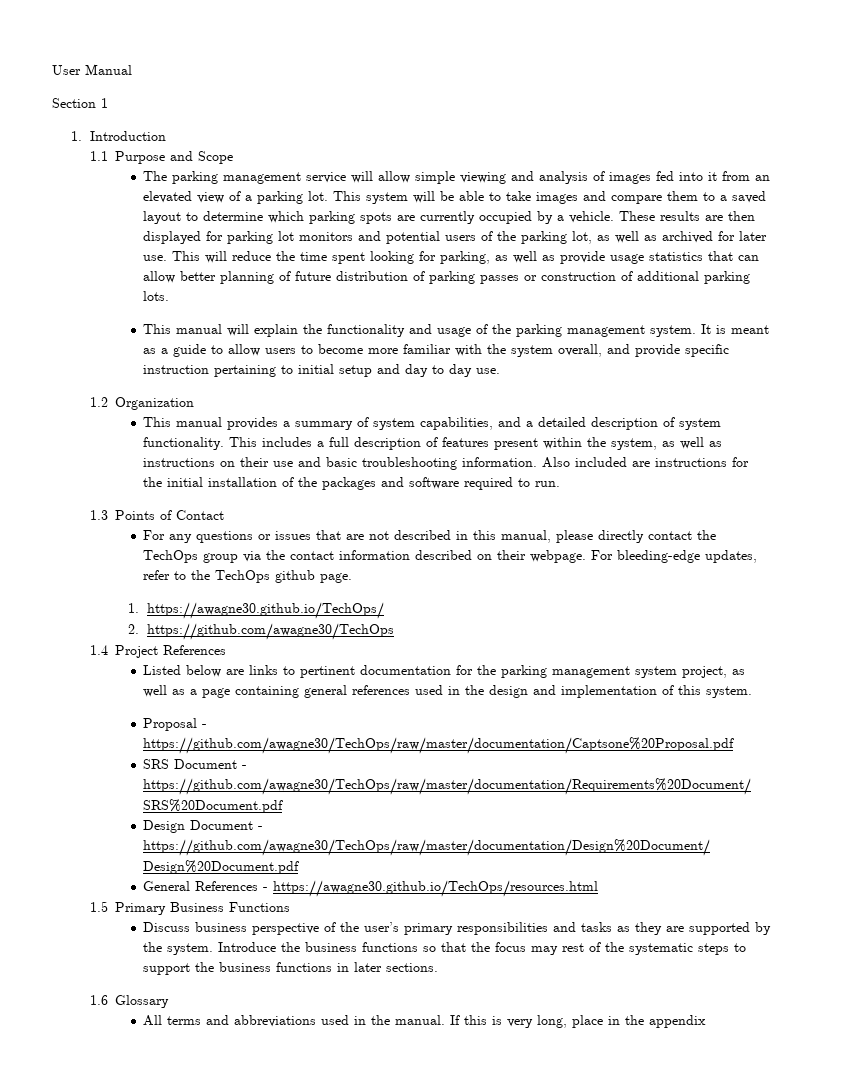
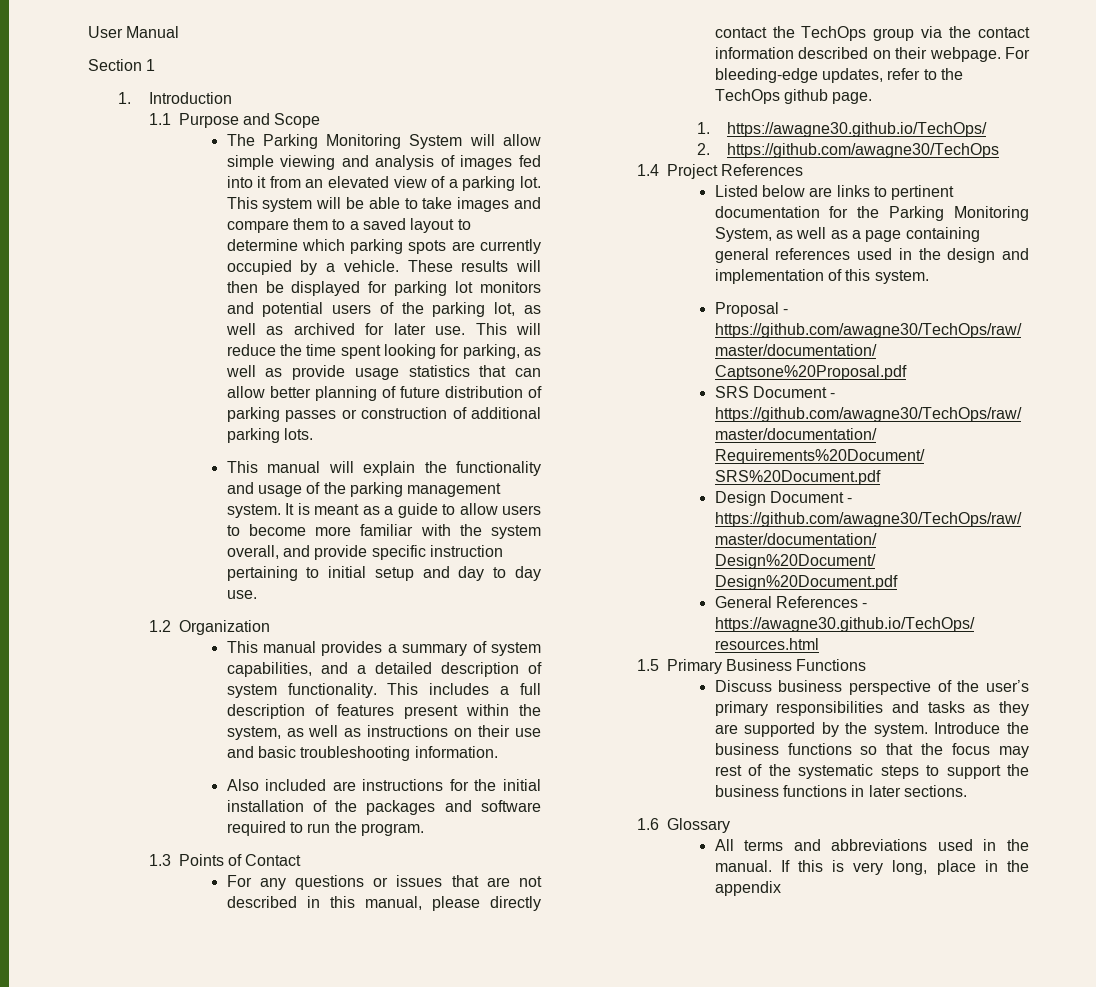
[172,171,347,184] parking management service -> [262,134,463,149] Parking Monitoring System
[705,211,756,221] are then -> [516,260,541,272] [226,281,284,293] will then be
(538, 462) none -> (498, 752) //
[535,481,561,487] run. -> [307,821,424,836] run the program.
[501,665,728,678] parking management system project, -> [889,206,1029,221] [714,227,772,242] Parking Monitoring System,

